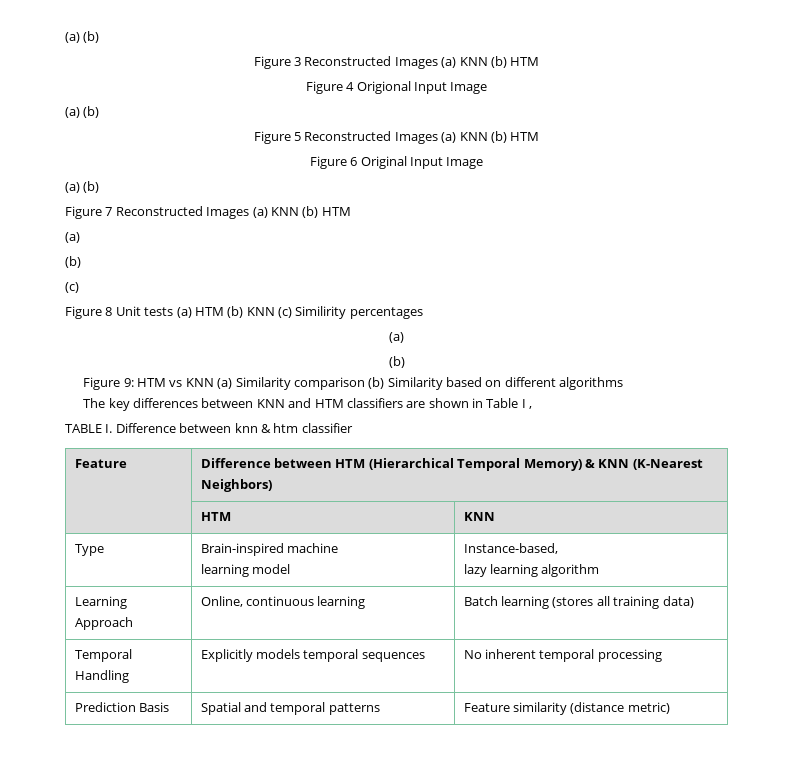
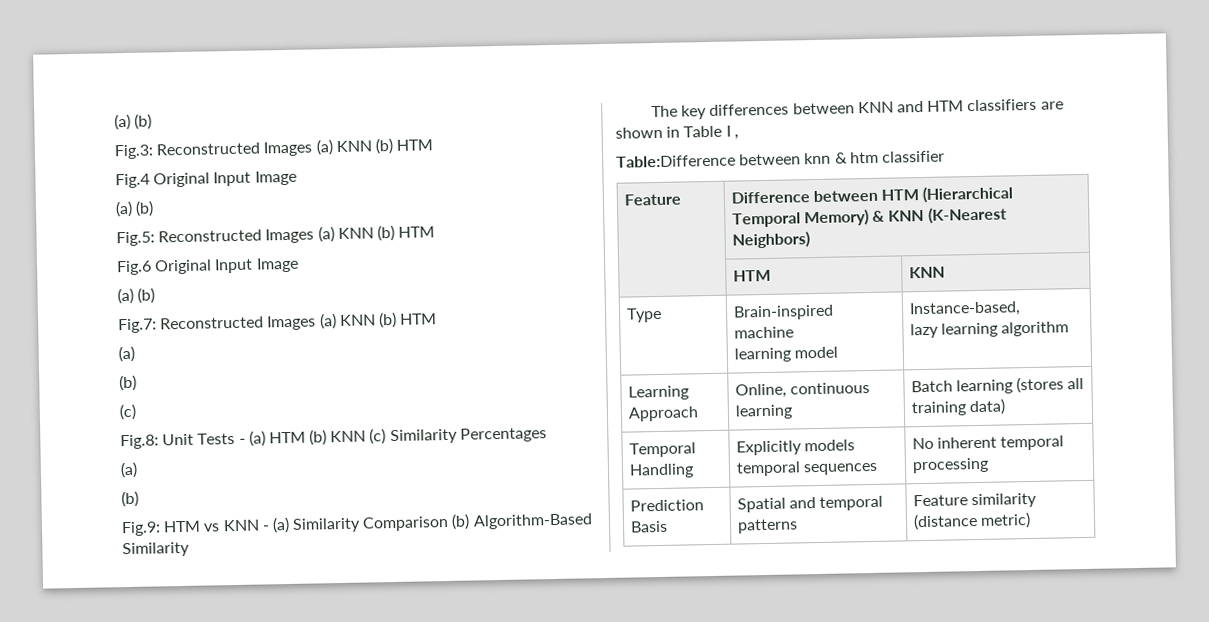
[65,31,100,43] [253,56,540,69] [305,81,488,94] [65,106,100,118] [253,131,540,144] [309,156,484,169] [65,181,100,193] [65,206,113,219] (a) (b) // Figure 3 Reconstructed Images (a) KNN (b) HTM // Figure 4 Origional Input Image // (a) (b) // Figure 5 Reconstructed Images (a) KNN (b) HTM // Figure 6 Original Input Image // (a) (b) // Figure 7 -> [114,113,153,131] [114,137,434,160] [115,170,297,189] [115,200,155,218] [116,224,436,247] [116,257,299,276] [117,287,156,305] [118,318,157,334] (a) (b) // Fig.3: Reconstructed Images (a) KNN (b) HTM // Fig.4 Original Input Image // (a) (b) // Fig.5: Reconstructed Images (a) KNN (b) HTM // Fig.6 Original Input Image // (a) (b) // Fig.7:
[65,306,174,319] Figure 8 Unit tests -> [120,432,246,450] Fig.8: Unit Tests -
[295,306,423,319] [389,332,404,343] [388,356,405,368] [83,377,134,390] Similirity percentages // (a) // (b) // Figure 9: -> [389,427,547,445] [120,461,138,479] [121,490,139,508] [121,521,161,537] Similarity Percentages // (a) // (b) // Fig.9:
(214, 382) none -> [261,525,270,531] -
[293,377,624,390] comparison (b) Similarity based on different algorithms -> [362,513,593,532] [122,541,190,558] Comparison (b) Algorithm-Based Similarity
[65,423,176,433] TABLE I. Difference -> [616,154,736,168] Table:Difference

